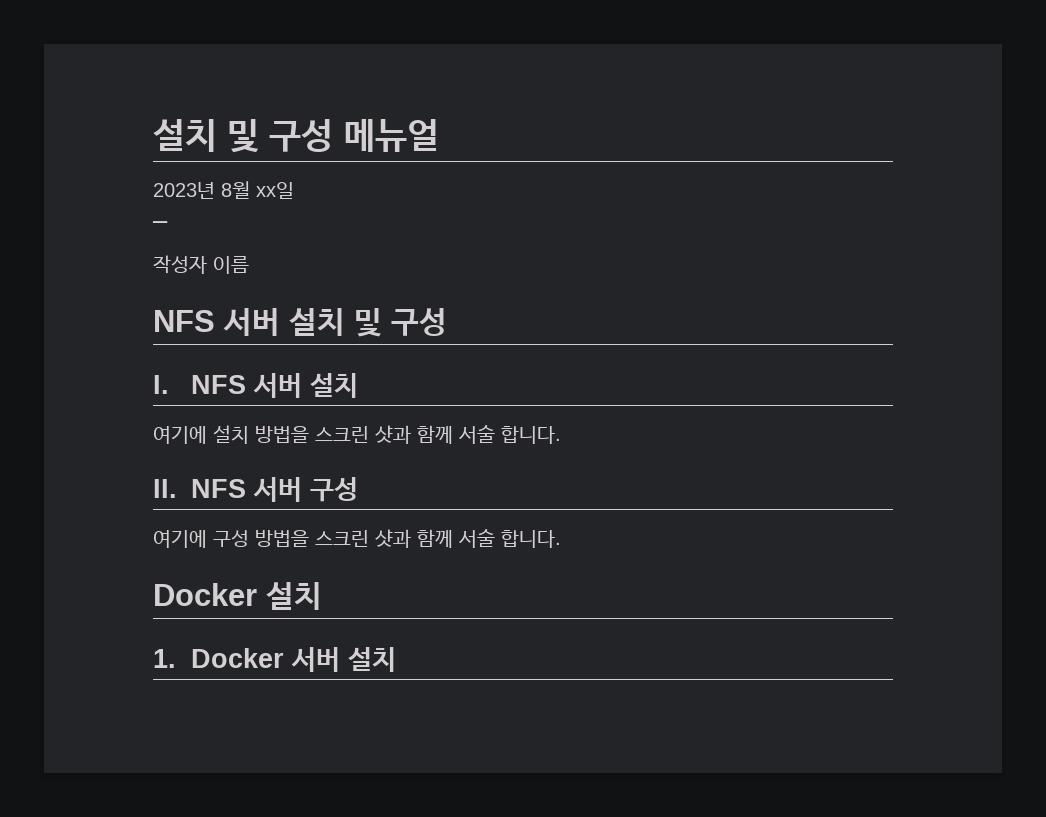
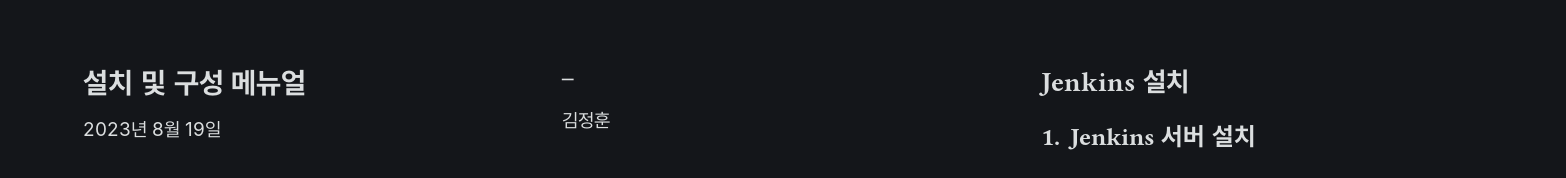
[256,182,294,199] xx일 -> [185,121,222,138] 19일
[153,255,249,274] [153,308,447,337] [153,373,358,398] [153,425,561,444] [153,477,358,502] [153,529,561,548] [153,583,257,606] 작성자 이름 // NFS 서버 설치 및 구성 // I. NFS 서버 설치 // 여기에 설치 방법을 스크린 샷과 함께 서술 합니다. // II. NFS 서버 구성 // 여기에 구성 방법을 스크린 샷과 함께 서술 합니다. // Docker -> [562,111,610,129] [1039,72,1136,96] 김정훈 // Jenkins
[190,648,284,668] Docker -> [1067,128,1155,150] Jenkins

